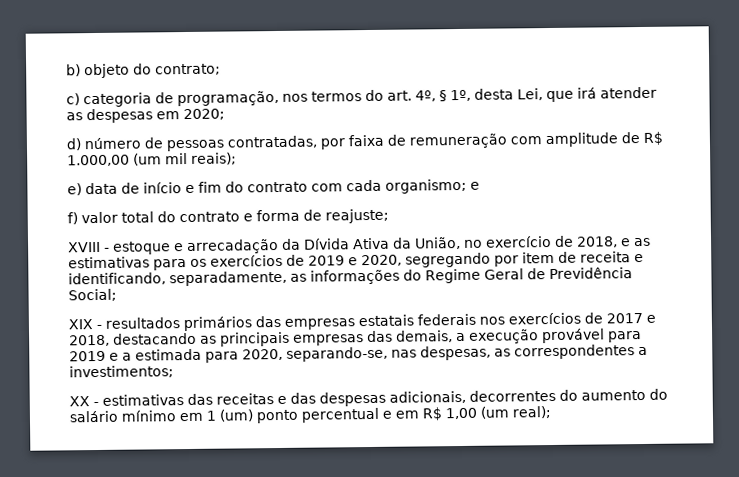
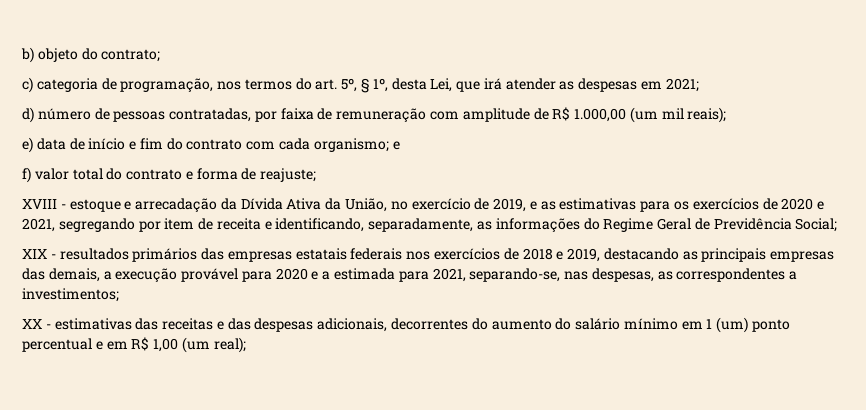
[415,90,436,102] 4º, -> [341,78,358,92] 5º,
[183,108,225,121] 2020; -> [665,78,699,92] 2021;
[576,236,618,248] 2018, -> [493,198,527,212] 2019,
[308,254,402,267] 2019 e 2020, -> [781,198,825,210] [22,218,55,232] 2020 e 2021,
[606,312,656,324] [69,334,110,347] 2017 e 2018, -> [522,248,601,262] 2018 e 2019,
[69,350,106,362] 2019 -> [275,268,308,280] 2020
[242,348,283,361] 2020, -> [432,268,466,282] 2021,

